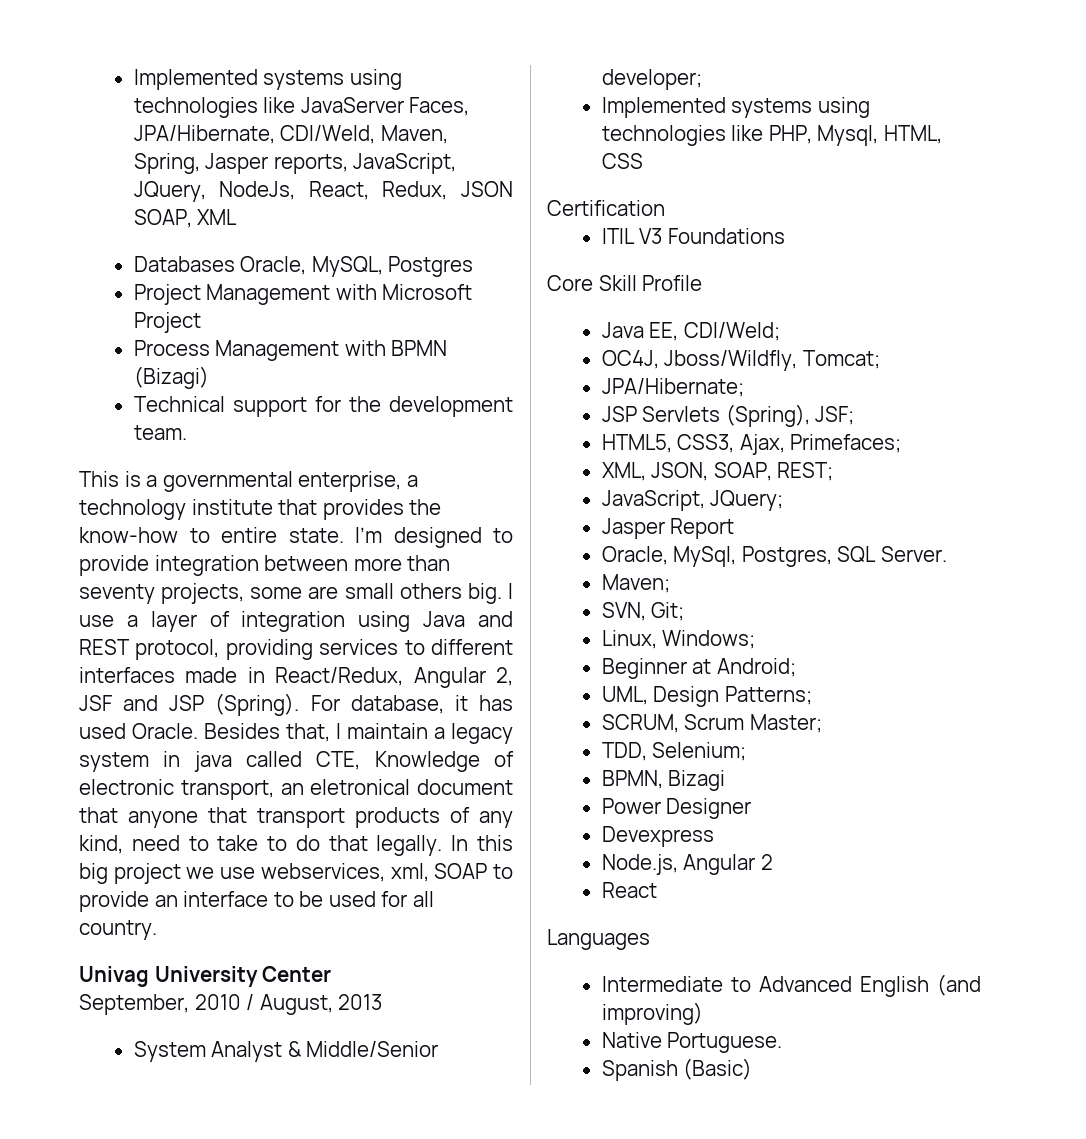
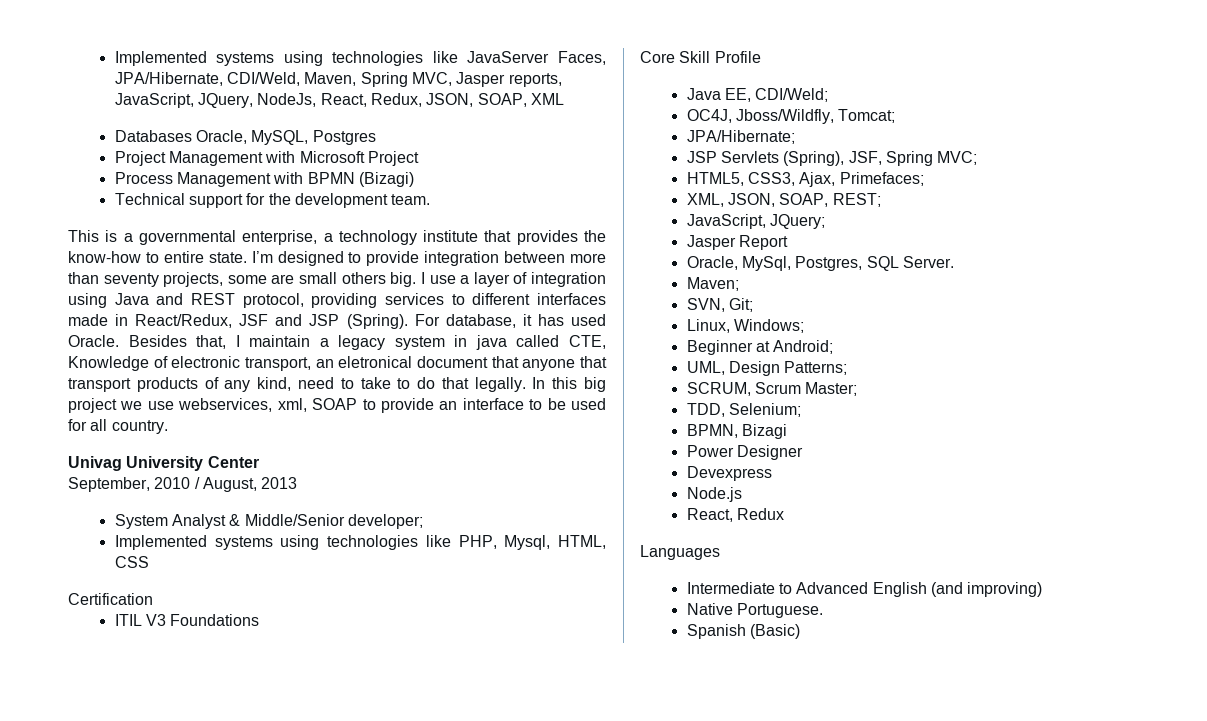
[133,153,200,174] Spring, -> [360,72,453,87] Spring MVC,
[461,181,513,197] JSON -> [426,93,474,107] JSON,
[413,667,513,688] Angular 2, -> (233, 321) none
[815,406,855,425] JSF; -> [848,151,978,166] JSF, Spring MVC;
[601,854,773,875] [601,882,657,898] Node.js, Angular 2 // React -> [686,487,742,502] [686,508,785,522] Node.js // React, Redux

